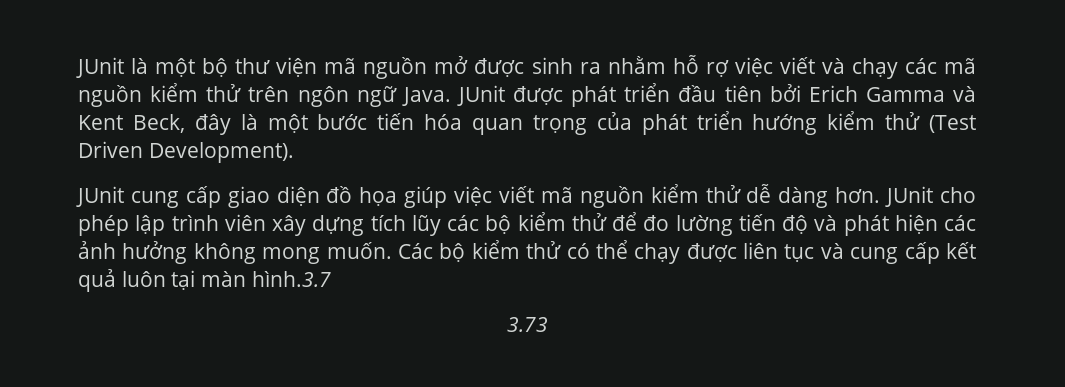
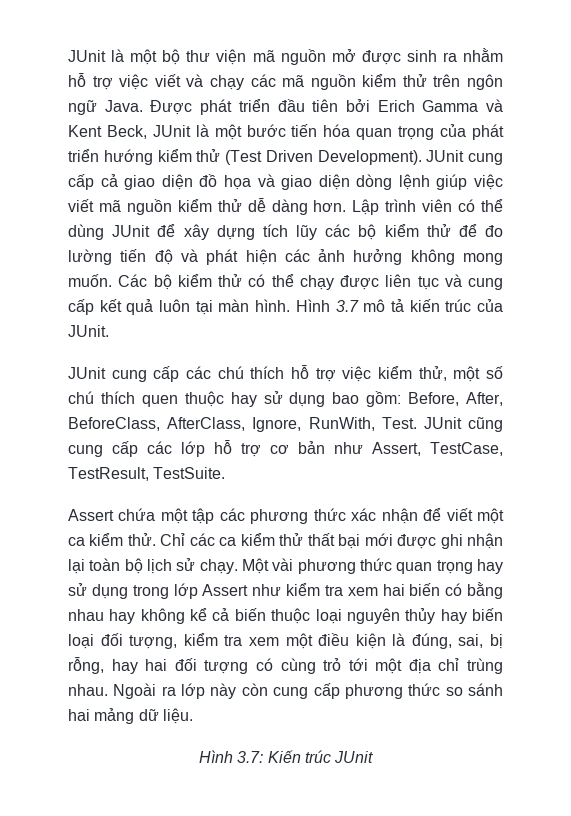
[705,60,729,77] rợ -> [92,76,113,90] trợ
[456,85,563,106] JUnit được -> [150,100,193,115] Được
[194,114,231,135] đây -> [152,125,191,137] JUnit
[76,186,221,208] // JUnit cung cấp -> [426,150,503,165] [68,174,118,190] JUnit cung cấp cả
(398, 196) none -> [257,174,430,190] và giao diện dòng lệnh
[885,186,977,207] [78,214,266,236] JUnit cho phép lập trình viên -> [352,199,504,215] [68,224,176,240] Lập trình viên có thể dùng JUnit để
[251,271,331,287] [506,317,548,332] hình.3.7 // 3.73 -> [255,299,503,312] [68,325,109,337] [68,365,504,382] [68,391,503,407] [68,417,504,432] [68,440,503,457] [68,467,226,481] [68,508,504,524] [68,533,503,549] [68,558,503,574] [68,582,503,599] [68,608,504,624] [68,633,503,649] [68,657,503,674] [68,683,504,699] [68,708,193,724] [198,750,374,763] hình. Hình 3.7 mô tả kiến trúc của JUnit. // JUnit cung cấp các chú thích hỗ trợ việc kiểm thử, một số chú thích quen thuộc hay sử dụng bao gồm: Before, After, BeforeClass, AfterClass, Ignore, RunWith, Test. JUnit cũng cung cấp các lớp hỗ trợ cơ bản như Assert, TestCase, TestResult, TestSuite. // Assert chứa một tập các phương thức xác nhận để viết một ca kiểm thử. Chỉ các ca kiểm thử thất bại mới được ghi nhận lại toàn bộ lịch sử chạy. Một vài phương thức quan trọng hay sử dụng trong lớp Assert như kiểm tra xem hai biến có bằng nhau hay không kể cả biến thuộc loại nguyên thủy hay biến loại đối tượng, kiểm tra xem một điều kiện là đúng, sai, bị rỗng, hay hai đối tượng có cùng trỏ tới một địa chỉ trùng nhau. Ngoài ra lớp này còn cung cấp phương thức so sánh hai mảng dữ liệu. // Hình 3.7: Kiến trúc JUnit

